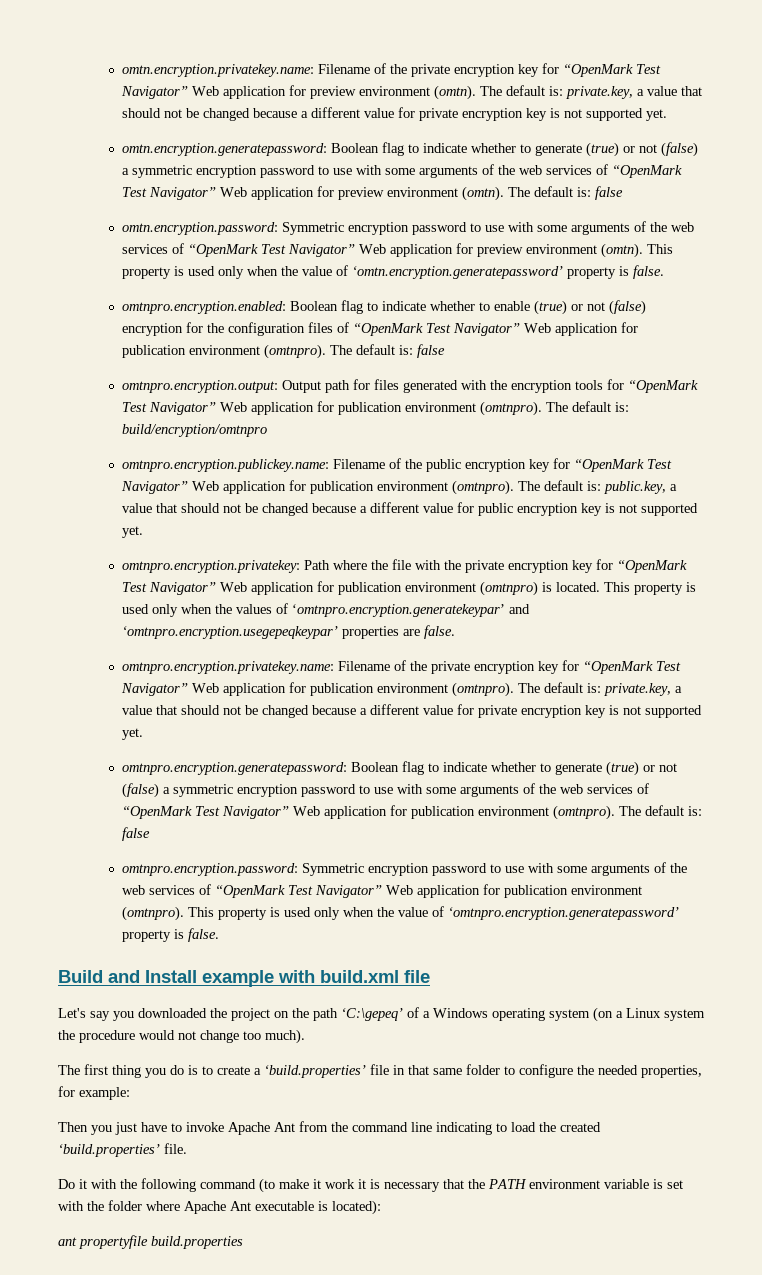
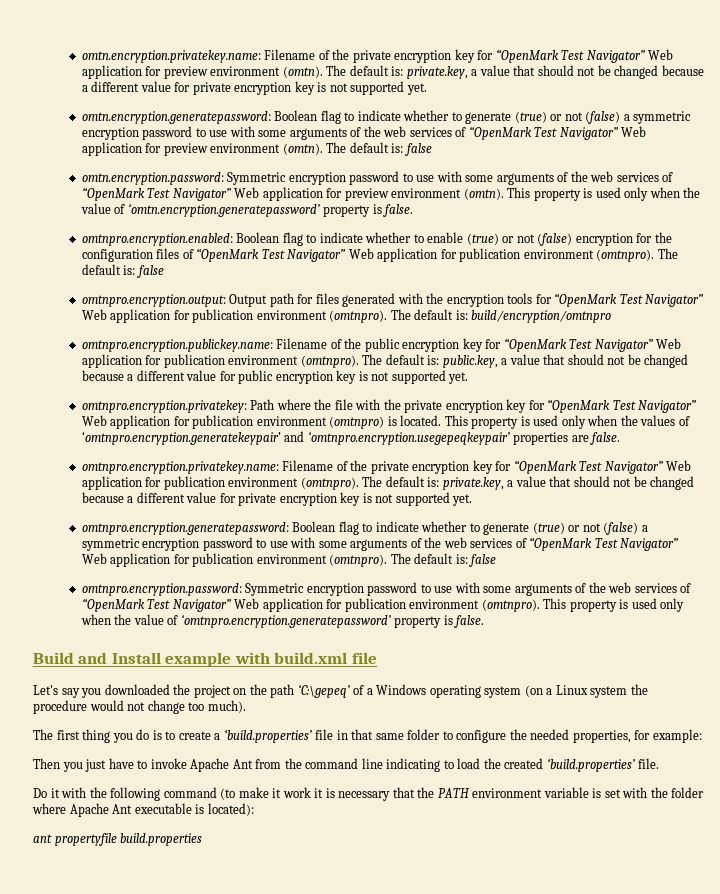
[292,604,531,617] [122,626,339,639] ‘omtnpro.encryption.generatekeypar’ and ‘omtnpro.encryption.usegepeqkeypar’ -> [81,431,510,445] ‘omtnpro.encryption.generatekeypair’ and ‘omtnpro.encryption.usegepeqkeypair’

